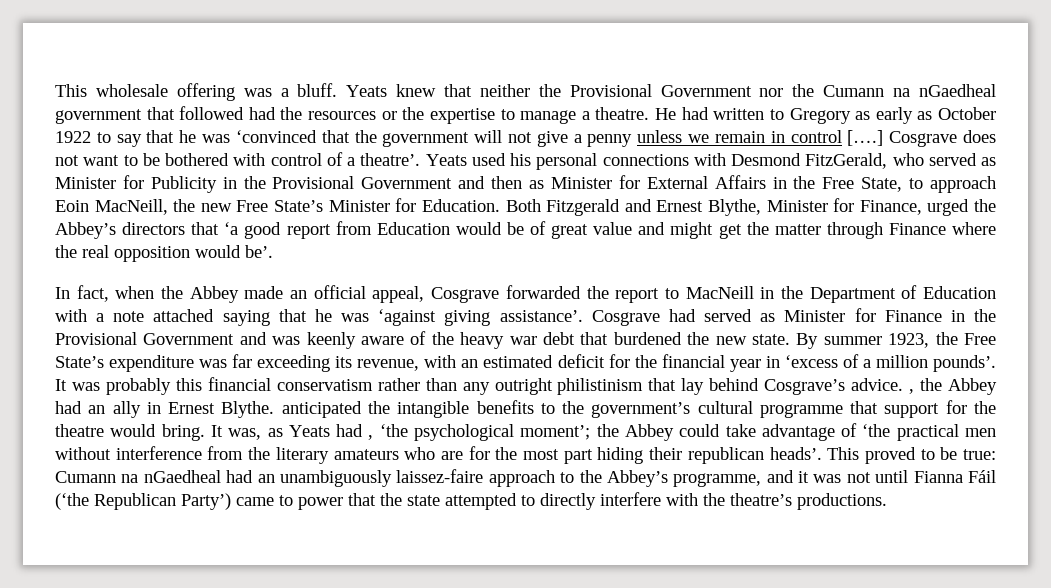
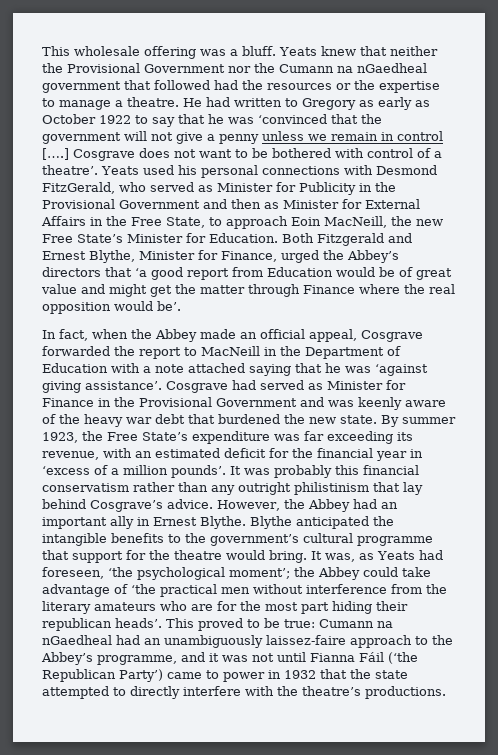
[909,389,915,394] , -> [217,500,280,511] However,
(106, 409) none -> [42,517,107,529] important
(275, 409) none -> [250,516,292,529] Blythe
[368,435,374,440] , -> [42,567,104,579] foreseen,
(343, 503) none -> [268,670,316,679] in 1932

